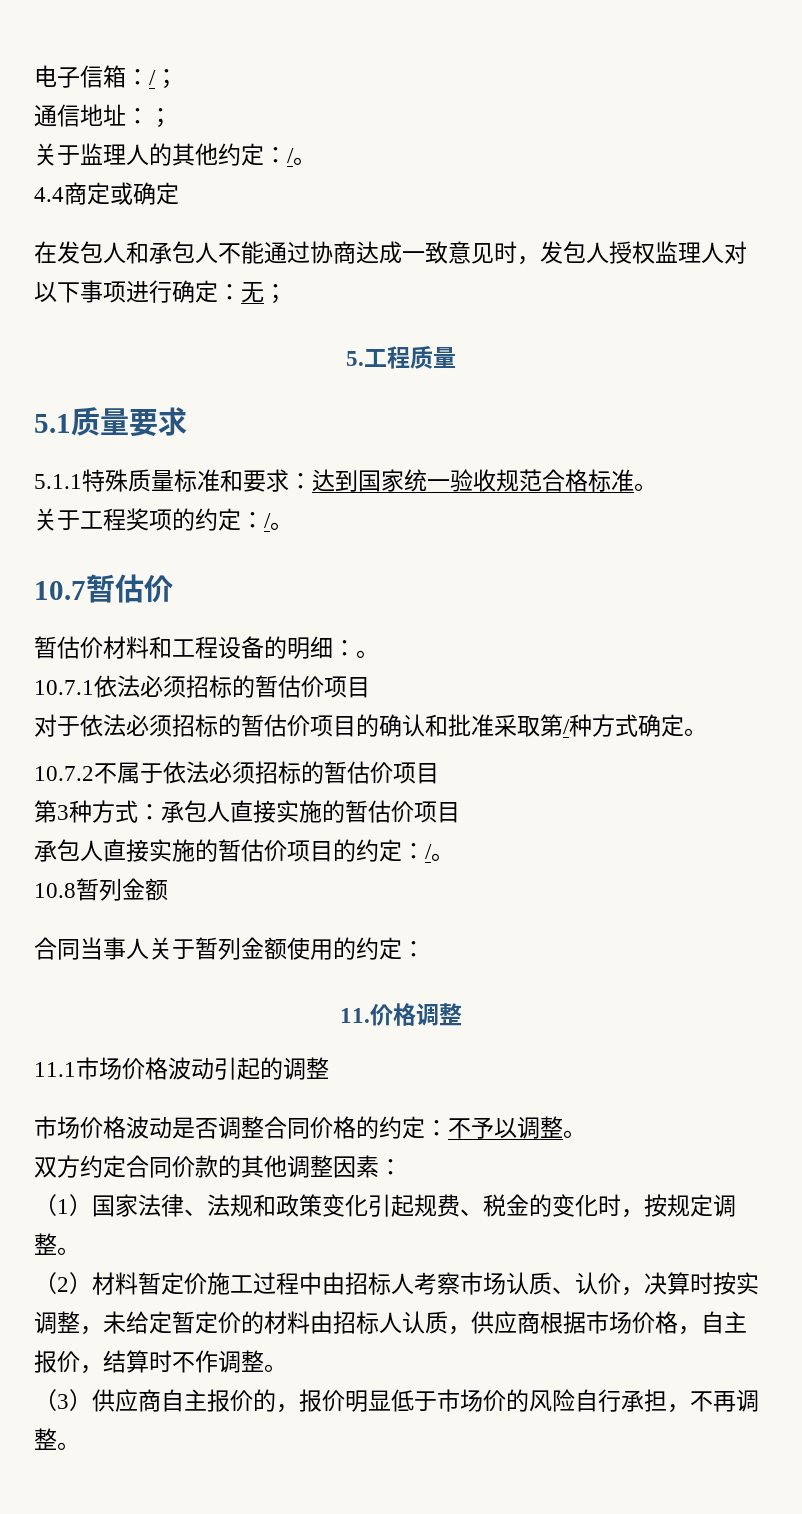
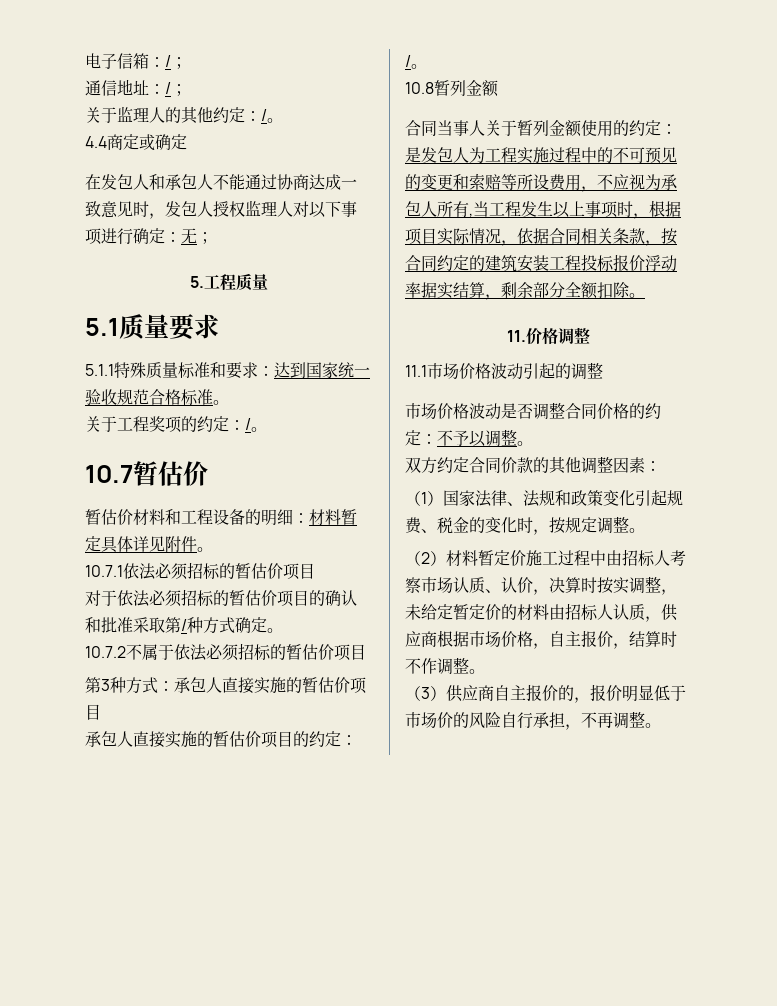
(149, 116) none -> [165,82,171,94] /
(356, 648) none -> [309,509,357,526] [85,536,197,553] 材料暂定具体详见附件
(425, 949) none -> [405,147,677,164] [405,173,677,192] [405,200,681,219] [405,228,677,246] [405,254,677,272] [405,282,645,300] 是发包人为工程实施过程中的不可预见的变更和索赔等所设费用，不应视为承包人所有,当工程发生以上事项时，根据项目实际情况，依据合同相关条款，按合同约定的建筑安装工程投标报价浮动率据实结算，剩余部分全额扣除。

